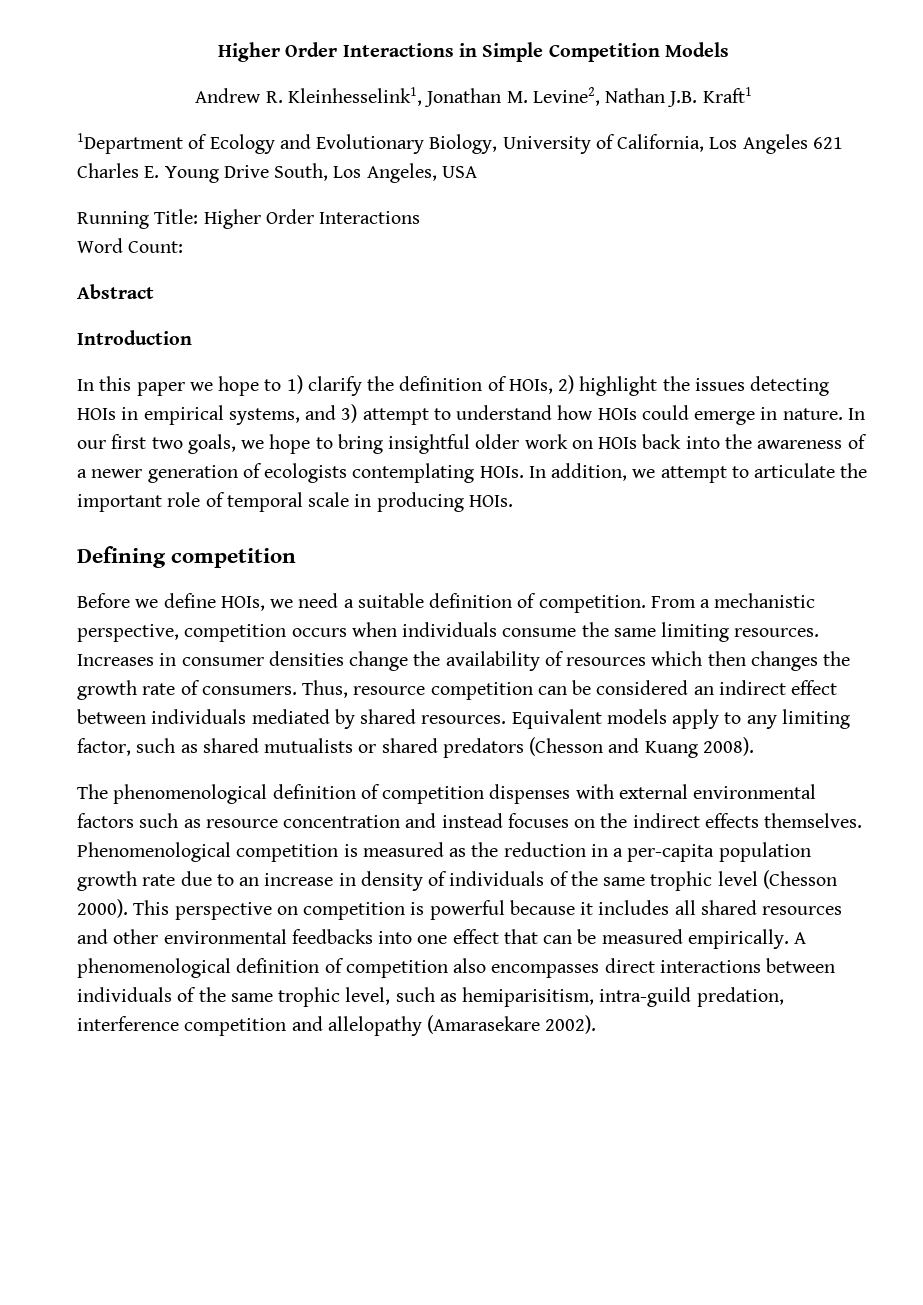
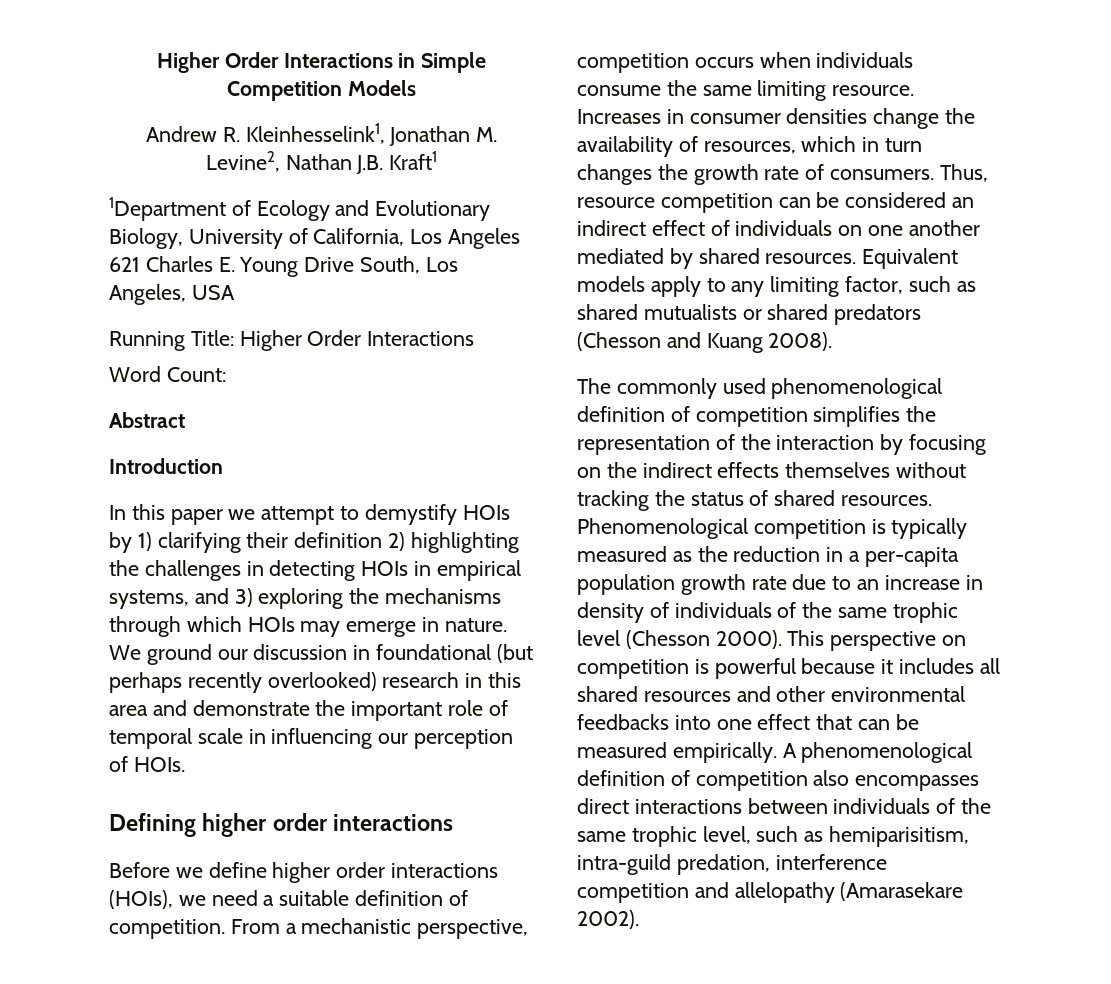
[218,375,745,396] hope to 1) clarify the definition of HOIs, 2) highlight the issues -> [261,504,510,525] [109,532,519,553] [109,560,264,581] attempt to demystify HOIs by 1) clarifying their definition 2) highlighting the challenges in
[362,405,865,425] [77,434,867,454] [77,463,836,483] attempt to understand how HOIs could emerge in nature. In our first two goals, we hope to bring insightful older work on HOIs back into the awareness of a newer generation of ecologists contemplating HOIs. In addition, we attempt to articulate -> [258,588,502,609] [109,616,507,637] [109,644,533,665] [109,672,522,693] [109,700,310,716] exploring the mechanisms through which HOIs may emerge in nature. We ground our discussion in foundational (but perhaps recently overlooked) research in this area and demonstrate
[376,492,464,512] producing -> [271,728,514,749] [109,756,128,772] influencing our perception of
[171,548,297,568] competition -> [202,813,454,837] higher order interactions
[220,596,265,611] HOIs, -> [272,862,499,883] [109,890,173,909] higher order interactions (HOIs),
[734,628,820,637] resources. -> [832,85,915,96] resource.
[566,651,746,666] resources which then -> [703,136,923,154] resources, which in turn
[77,709,247,724] between individuals -> [710,220,980,236] of individuals on one another
[113,784,817,804] [77,813,863,828] phenomenological definition of competition dispenses with external environmental factors such as resource concentration and instead focuses on the indirect effects themselves. -> [616,378,943,399] [577,406,937,427] [577,434,987,455] [577,462,967,478] [577,490,933,511] commonly used phenomenological definition of competition simplifies the representation of the interaction by focusing on the indirect effects themselves without tracking the status of shared resources.
(358, 850) none -> [891,518,968,539] typically

